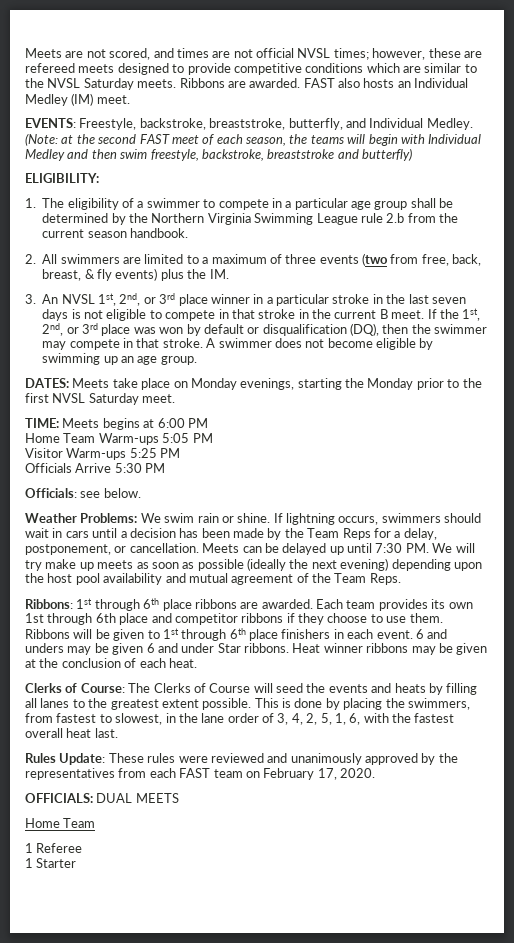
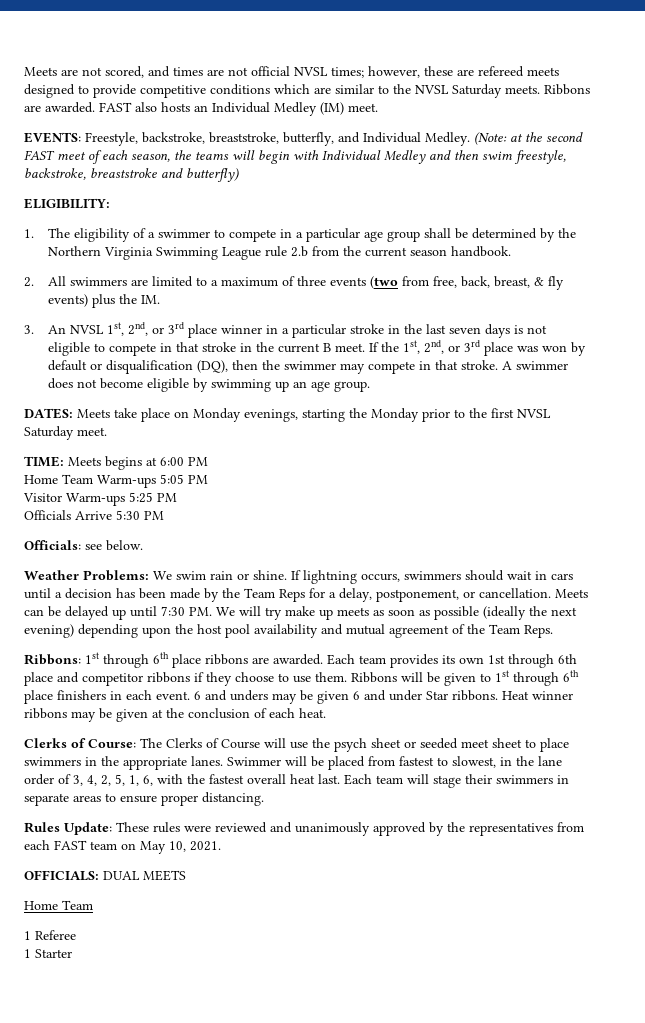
[276,683,478,695] [25,698,470,710] seed the events and heats by filling all lanes to the greatest extent possible. This is done by placing the swimmers, -> [290,738,569,752] [24,756,365,770] use the psych sheet or seeded meet sheet to place swimmers in the appropriate lanes. Swimmer will be placed
(118, 733) none -> [344,774,569,788] [24,792,264,806] Each team will stage their swimmers in separate areas to ensure proper distancing.
[263,768,375,780] February 17, 2020. -> [140,841,221,854] May 10, 2021.

